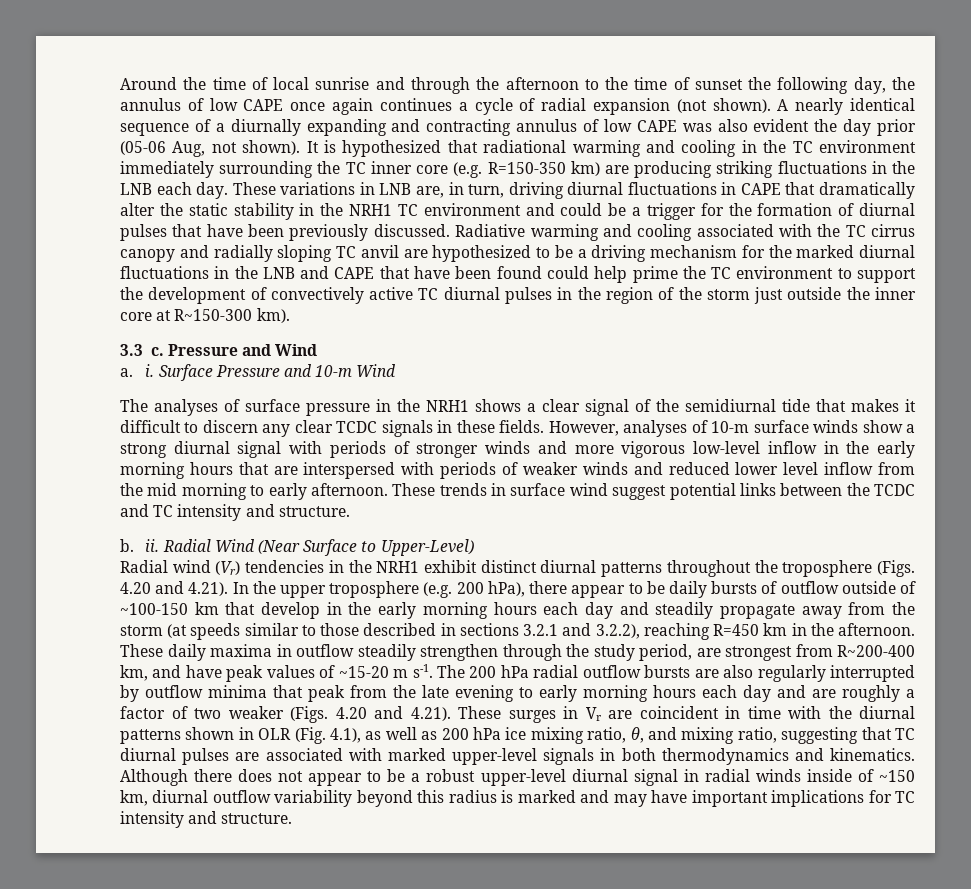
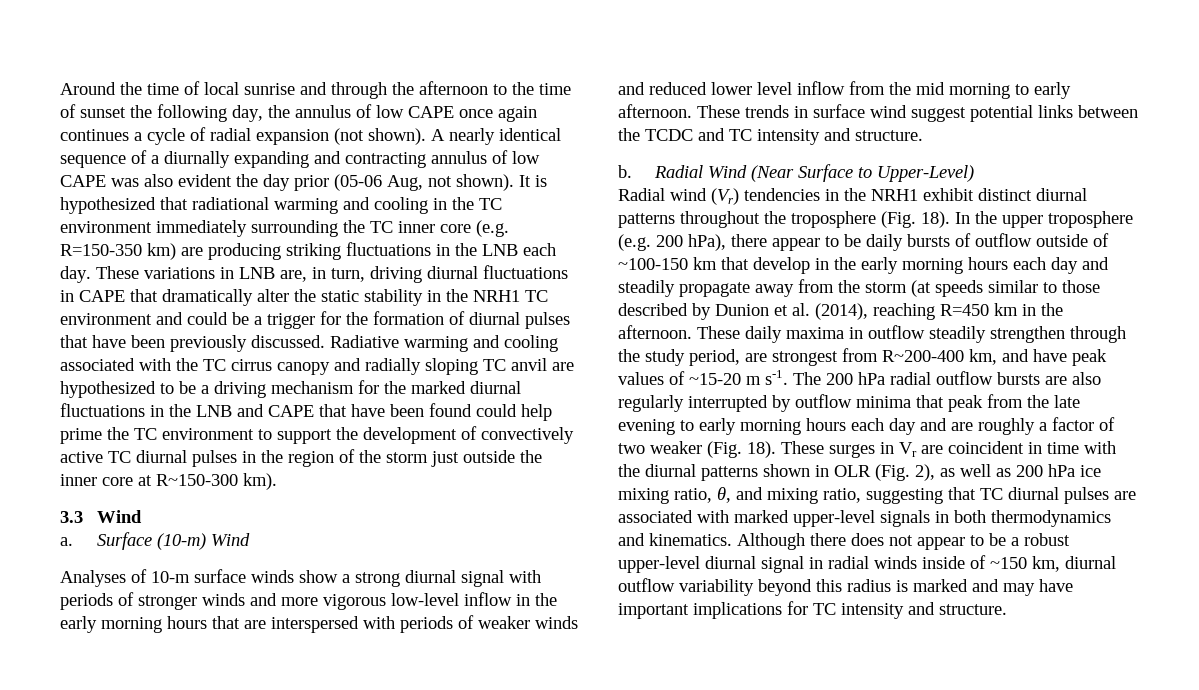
[150,344,272,356] c. Pressure and -> (83, 517) none
[145,364,397,381] [120,399,916,416] [120,420,688,437] i. Surface Pressure and 10-m Wind // The analyses of surface pressure in the NRH1 shows a clear signal of the semidiurnal tide that makes it difficult to discern any clear TCDC signals in these fields. However, analyses -> [96,532,250,550] [60,570,126,587] Surface (10-m) Wind // Analyses
[145,539,160,552] ii. -> (632, 171) none
[876,560,915,577] [120,581,229,596] (Figs. 4.20 and 4.21). -> [881,211,950,228] (Fig. 18).
[440,623,640,639] in sections 3.2.1 and 3.2.2), -> [692,303,868,320] by Dunion et al. (2014),
[290,706,451,723] (Figs. 4.20 and 4.21). -> [707,441,776,458] (Fig. 18).
[330,728,361,743] 4.1), -> [915,464,935,481] 2),

